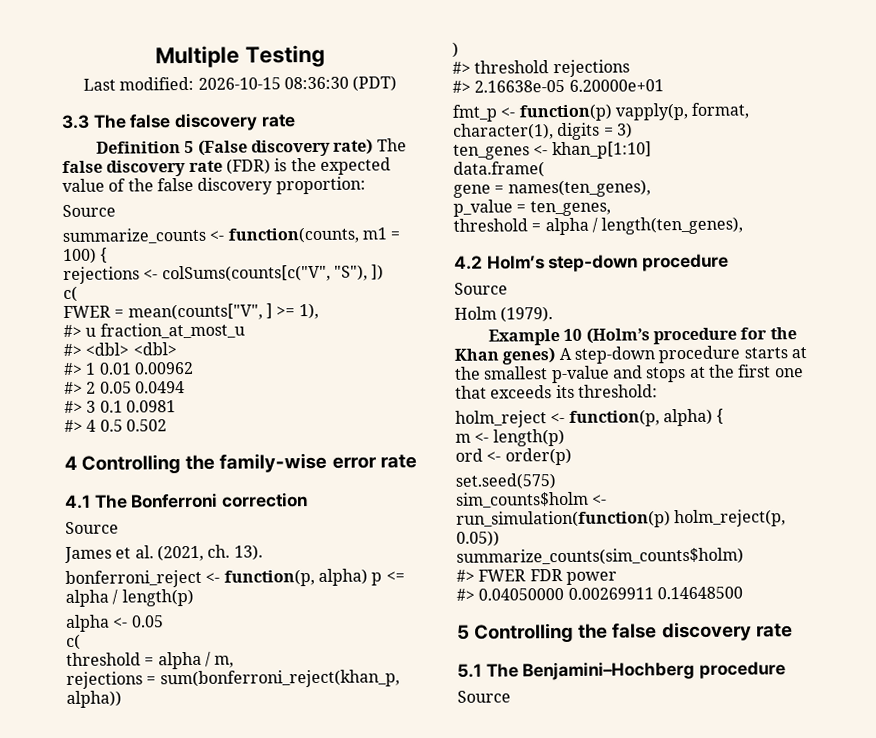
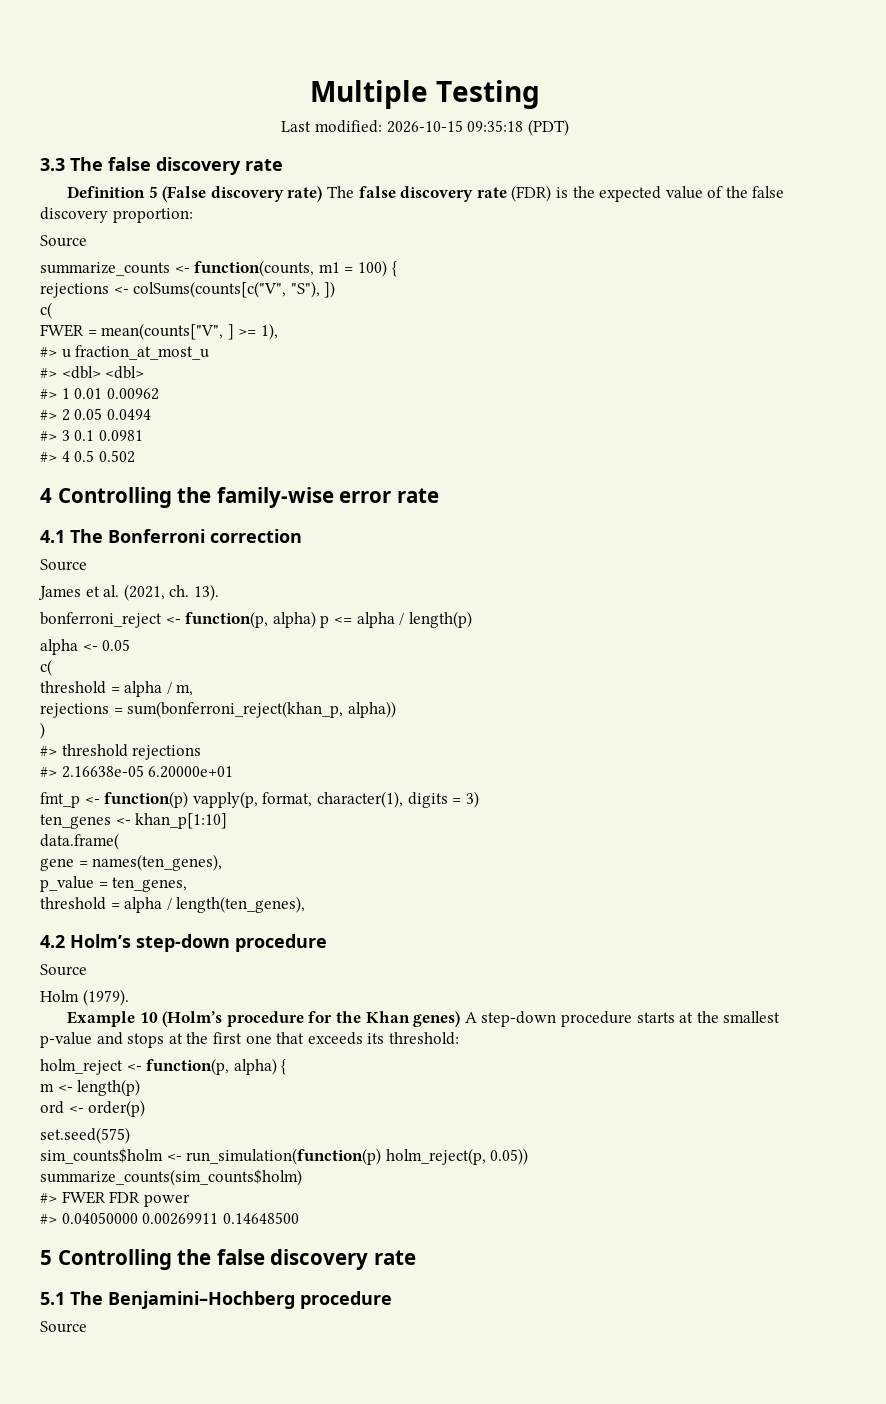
[283,76,349,90] 08:36:30 -> [467,120,524,132] 09:35:18

